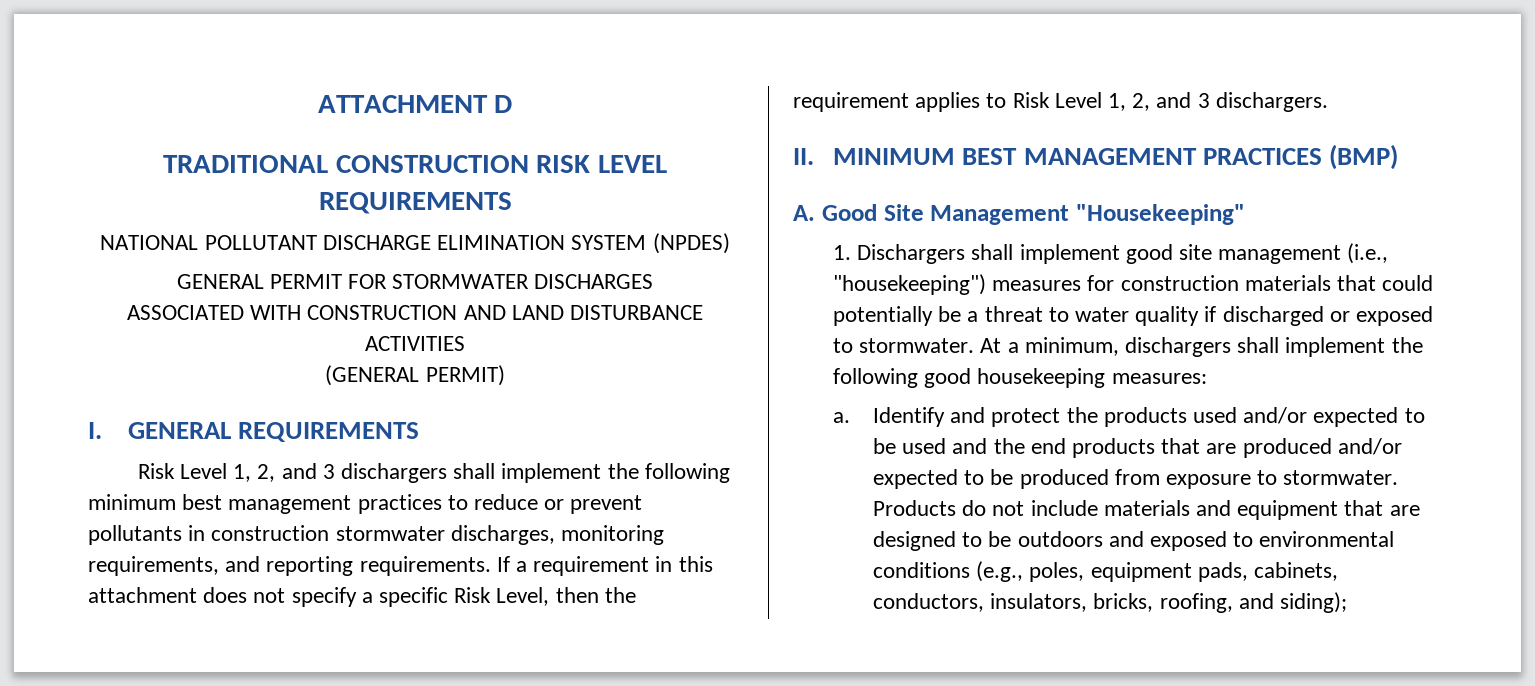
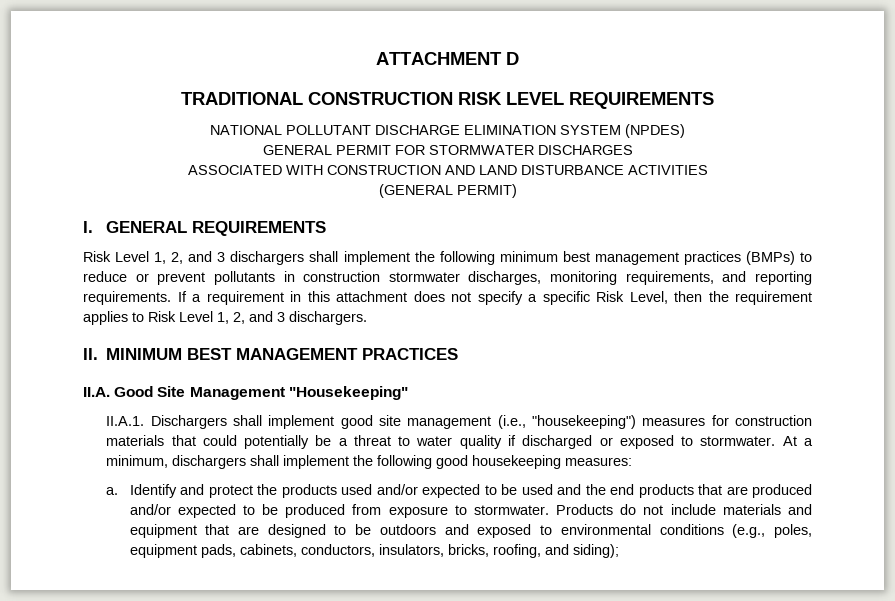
(442, 504) none -> [745,251,795,265] (BMPs)
[1329,144,1399,170] [793,205,815,221] (BMP) // A. -> [83,387,110,397] // II.A.
[832,245,851,260] 1. -> [106,416,145,426] II.A.1.

